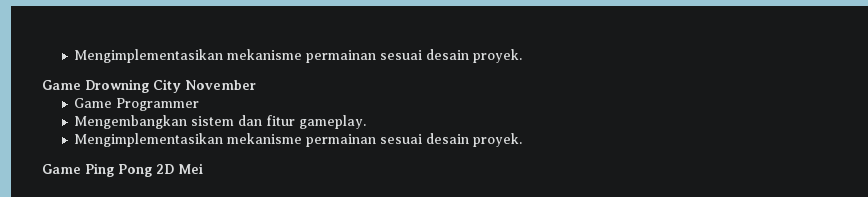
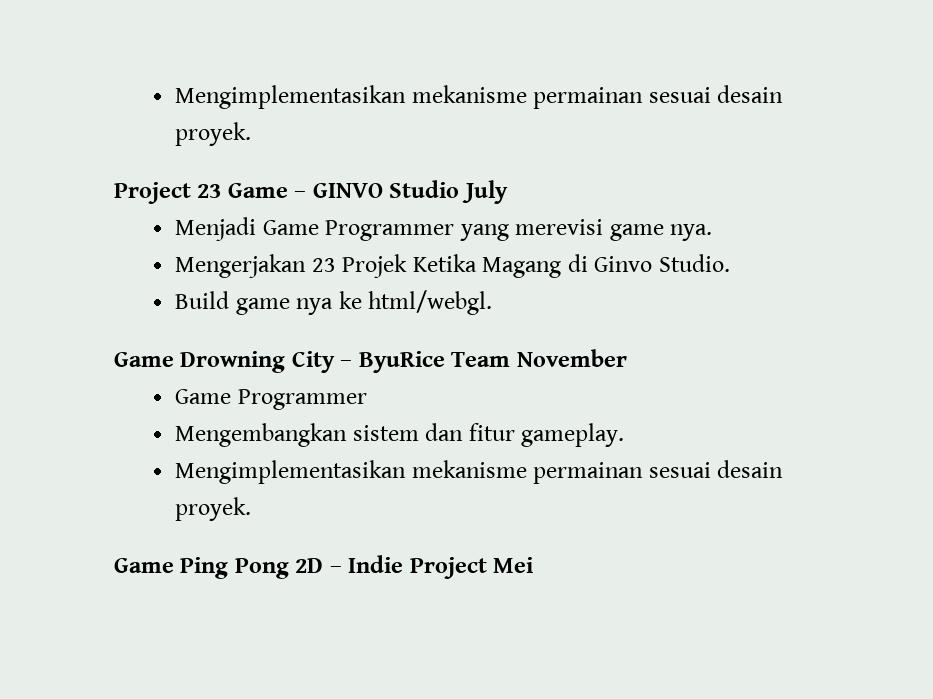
[74,49,523,63] Mengimplementasikan mekanisme permainan sesuai desain proyek. -> [175,85,784,109] [175,122,252,146] [114,180,508,204] [175,217,713,241] [175,254,730,278] [175,290,493,315] Mengimplementasikan mekanisme permainan sesuai desain proyek. // Project 23 Game – GINVO Studio July // Menjadi Game Programmer yang merevisi game nya. // Mengerjakan 23 Projek Ketika Magang di Ginvo Studio. // Build game nya ke html/webgl.
(181, 86) none -> [340,351,511,373] – ByuRice Team
(174, 169) none -> [329,555,487,579] – Indie Project

